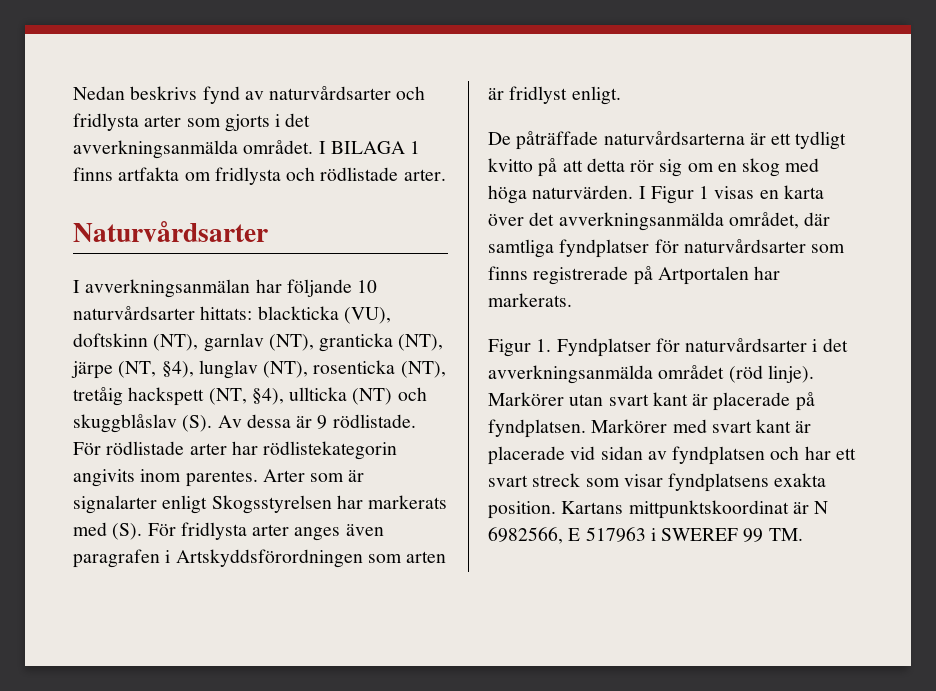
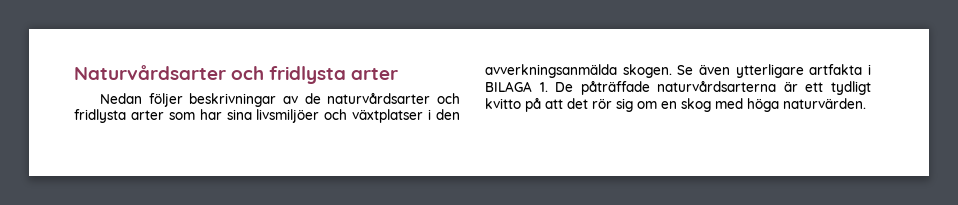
[73,86,264,104] Nedan beskrivs fynd av -> [74,65,399,84] [99,93,321,107] Naturvårdsarter och fridlysta arter // Nedan följer beskrivningar av de
[224,113,311,132] [73,140,421,159] [73,167,446,185] [73,221,268,242] [73,279,378,298] [73,306,391,324] [73,333,444,352] [71,360,446,379] [73,387,427,406] [73,414,416,433] [73,441,398,460] [73,469,365,487] [73,495,448,514] [73,522,384,541] [73,549,447,568] [488,86,621,105] gjorts i det avverkningsanmälda området. I BILAGA 1 finns artfakta om fridlysta och rödlistade arter. // Naturvårdsarter // I avverkningsanmälan har följande 10 naturvårdsarter hittats: blackticka (VU), doftskinn (NT), garnlav (NT), granticka (NT), järpe (NT, §4), lunglav (NT), rosenticka (NT), tretåig hackspett (NT, §4), ullticka (NT) och skuggblåslav (S). Av dessa är 9 rödlistade. För rödlistade arter har rödlistekategorin angivits inom parentes. Arter som är signalarter enligt Skogsstyrelsen har markerats med (S). För fridlysta arter anges även paragrafen i Artskyddsförordningen som arten är fridlyst enligt. // -> [199,109,461,123] [485,64,871,78] [485,81,548,92] har sina livsmiljöer och växtplatser i den avverkningsanmälda skogen. Se även ytterligare artfakta i BILAGA 1.
[586,158,625,172] detta -> [567,98,588,109] det
[638,185,824,204] [488,212,831,231] [488,239,846,258] [488,266,781,285] [488,293,572,307] [488,338,848,357] [488,365,814,384] [488,392,815,411] [488,419,812,438] [488,446,856,465] [488,473,827,492] [488,500,829,519] [488,527,803,544] I Figur 1 visas en karta över det avverkningsanmälda området, där samtliga fyndplatser för naturvårdsarter som finns registrerade på Artportalen har markerats. // Figur 1. Fyndplatser för naturvårdsarter i det avverkningsanmälda området (röd linje). Markörer utan svart kant är placerade på fyndplatsen. Markörer med svart kant är placerade vid sidan av fyndplatsen och har ett svart streck som visar fyndplatsens exakta position. Kartans mittpunktskoordinat är N 6982566, E 517963 i SWEREF 99 TM. -> (866, 103) none

